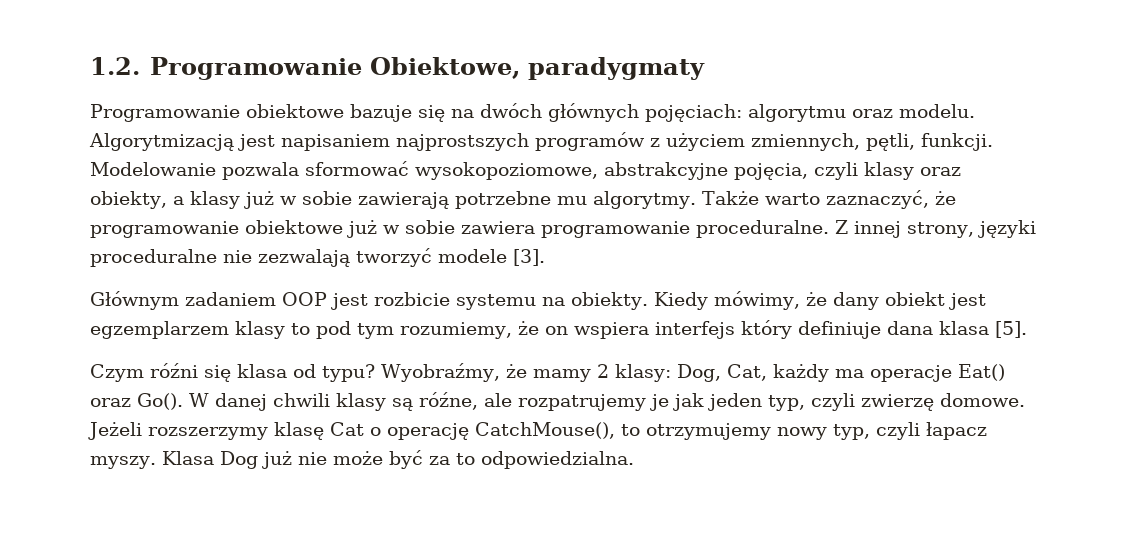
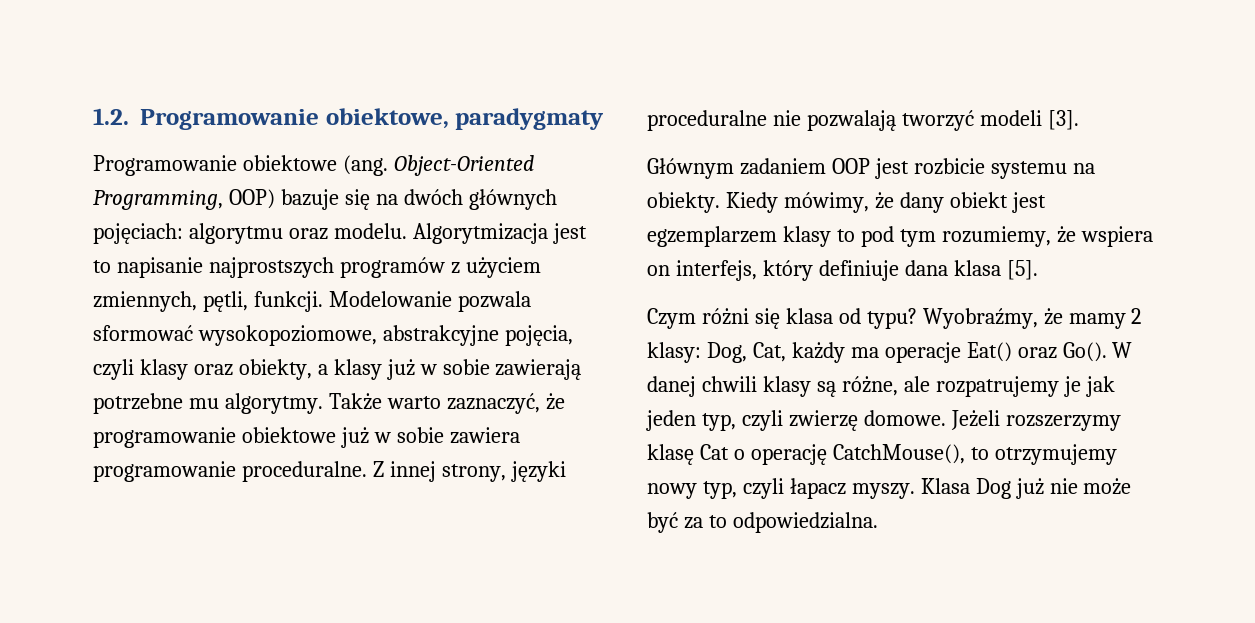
[369,57,520,79] Obiektowe, -> [325,108,449,129] obiektowe,
(344, 111) none -> [342,155,534,176] [93,189,275,210] (ang. Object-Oriented Programming, OOP)
[89,133,390,151] Algorytmizacją jest napisaniem -> [412,223,587,244] [93,257,203,278] Algorytmizacja jest to napisanie
[258,248,507,267] zezwalają tworzyć modele -> [806,110,1042,131] pozwalają tworzyć modeli
[544,321,735,339] on wspiera interfejs -> [1080,226,1153,247] [647,260,757,281] wspiera on interfejs,
[150,363,198,378] róźni -> [701,308,749,325] różni
[419,392,478,410] róźne, -> [841,376,898,396] różne,

